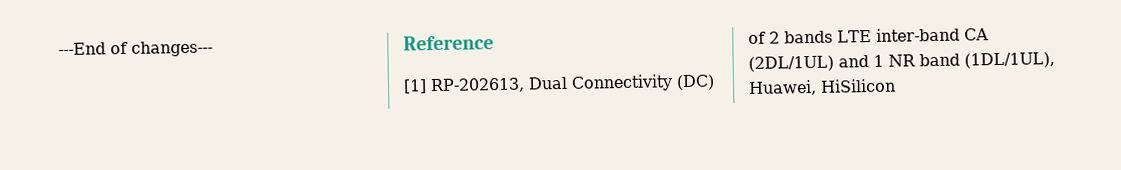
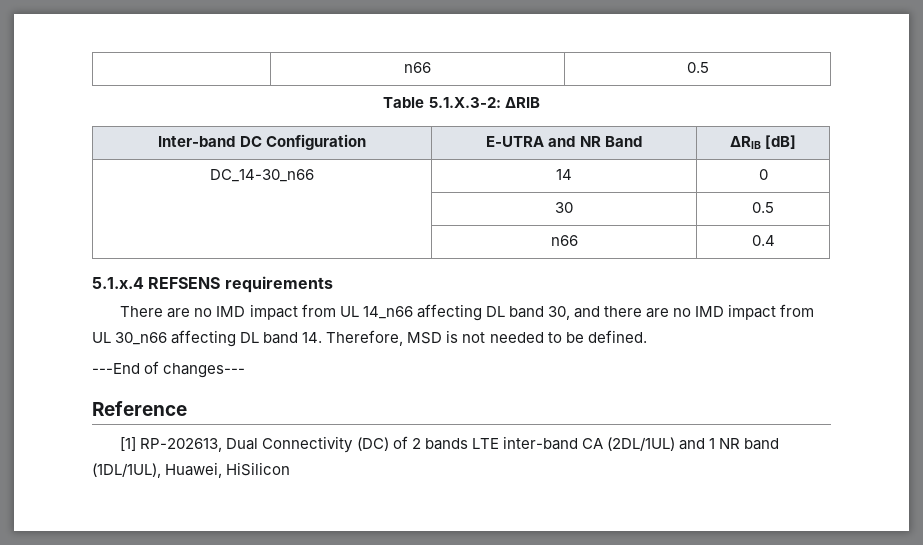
(58, 49) none -> [404,62,432,73] [686,62,709,73] [383,97,540,108] [158,134,366,150] [486,136,642,147] [729,135,797,149] [210,169,314,182] [556,169,572,180] [758,169,768,180] [555,202,573,213] [752,202,774,213] [550,235,578,246] [751,235,775,246] [92,276,333,293] [120,304,815,321] [92,330,647,347] | n66 | 0.5 // Table 5.1.X.3-2: ΔRIB // Inter-band DC Configuration | E-UTRA and NR Band | ΔRIB [dB] // DC_14-30_n66 | 14 | 0 // | 30 | 0.5 // | n66 | 0.4 // 5.1.x.4 REFSENS requirements // There are no IMD impact from UL 14_n66 affecting DL band 30, and there are no IMD impact from UL 30_n66 affecting DL band 14. Therefore, MSD is not needed to be defined. //

